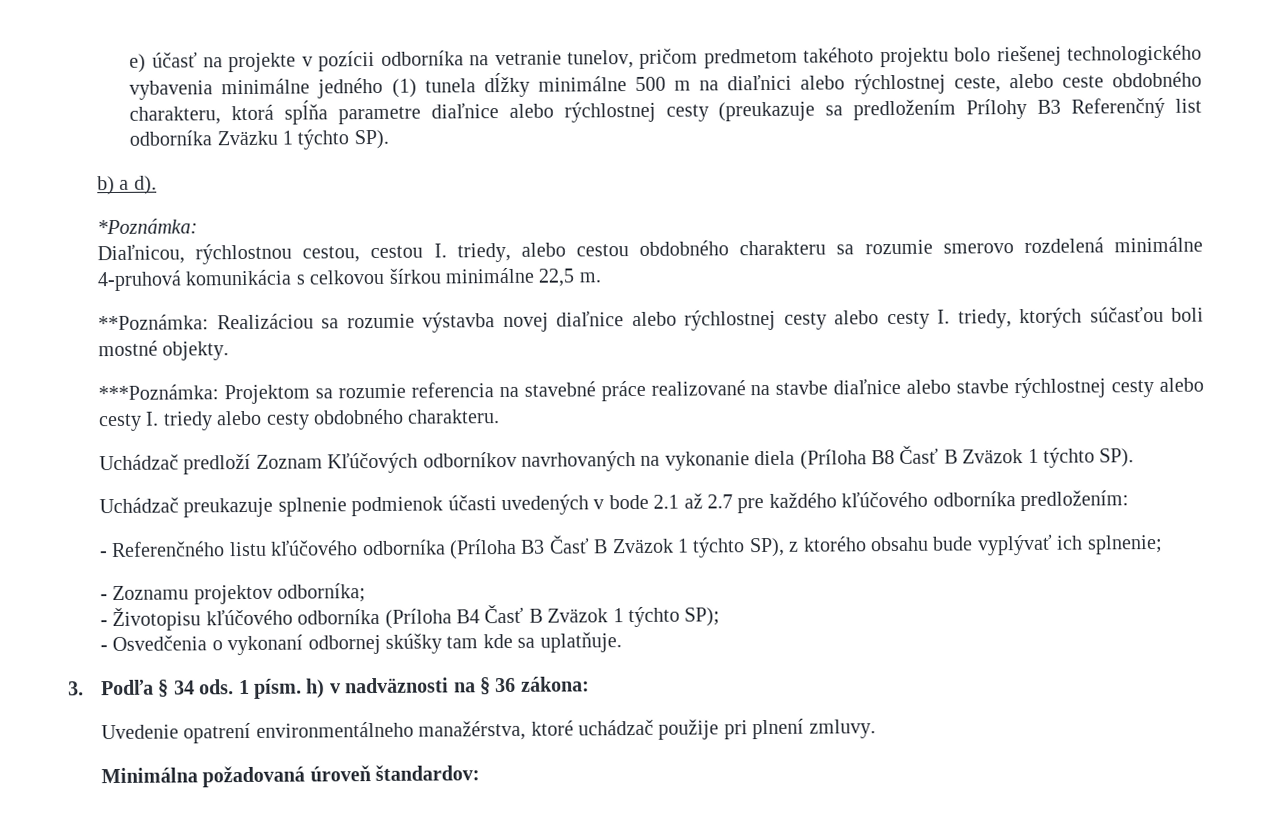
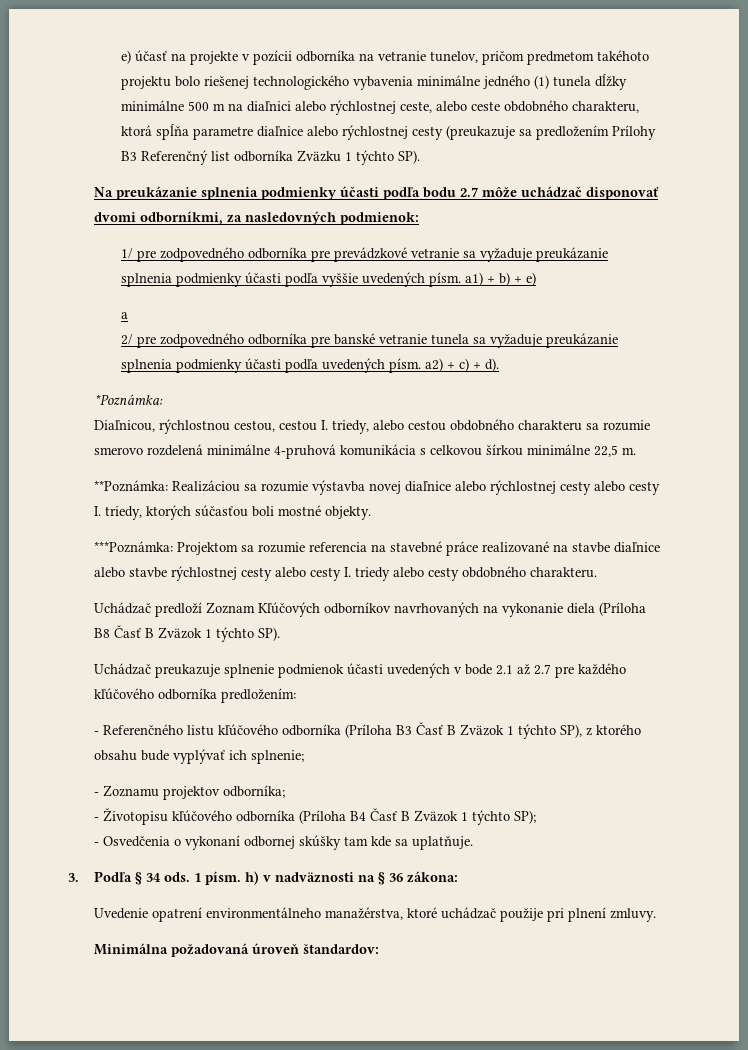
[97,175,130,196] b) a -> [94,186,660,200] [94,211,420,225] [120,247,608,262] [120,272,536,287] [120,312,128,319] [120,333,618,348] [120,358,481,373] Na preukázanie splnenia podmienky účasti podľa bodu 2.7 môže uchádzač disponovať dvomi odborníkmi, za nasledovných podmienok: // 1/ pre zodpovedného odborníka pre prevádzkové vetranie sa vyžaduje preukázanie splnenia podmienky účasti podľa vyššie uvedených písm. a1) + b) + e) // a // 2/ pre zodpovedného odborníka pre banské vetranie tunela sa vyžaduje preukázanie splnenia podmienky účasti podľa uvedených písm. a2) + c) +

